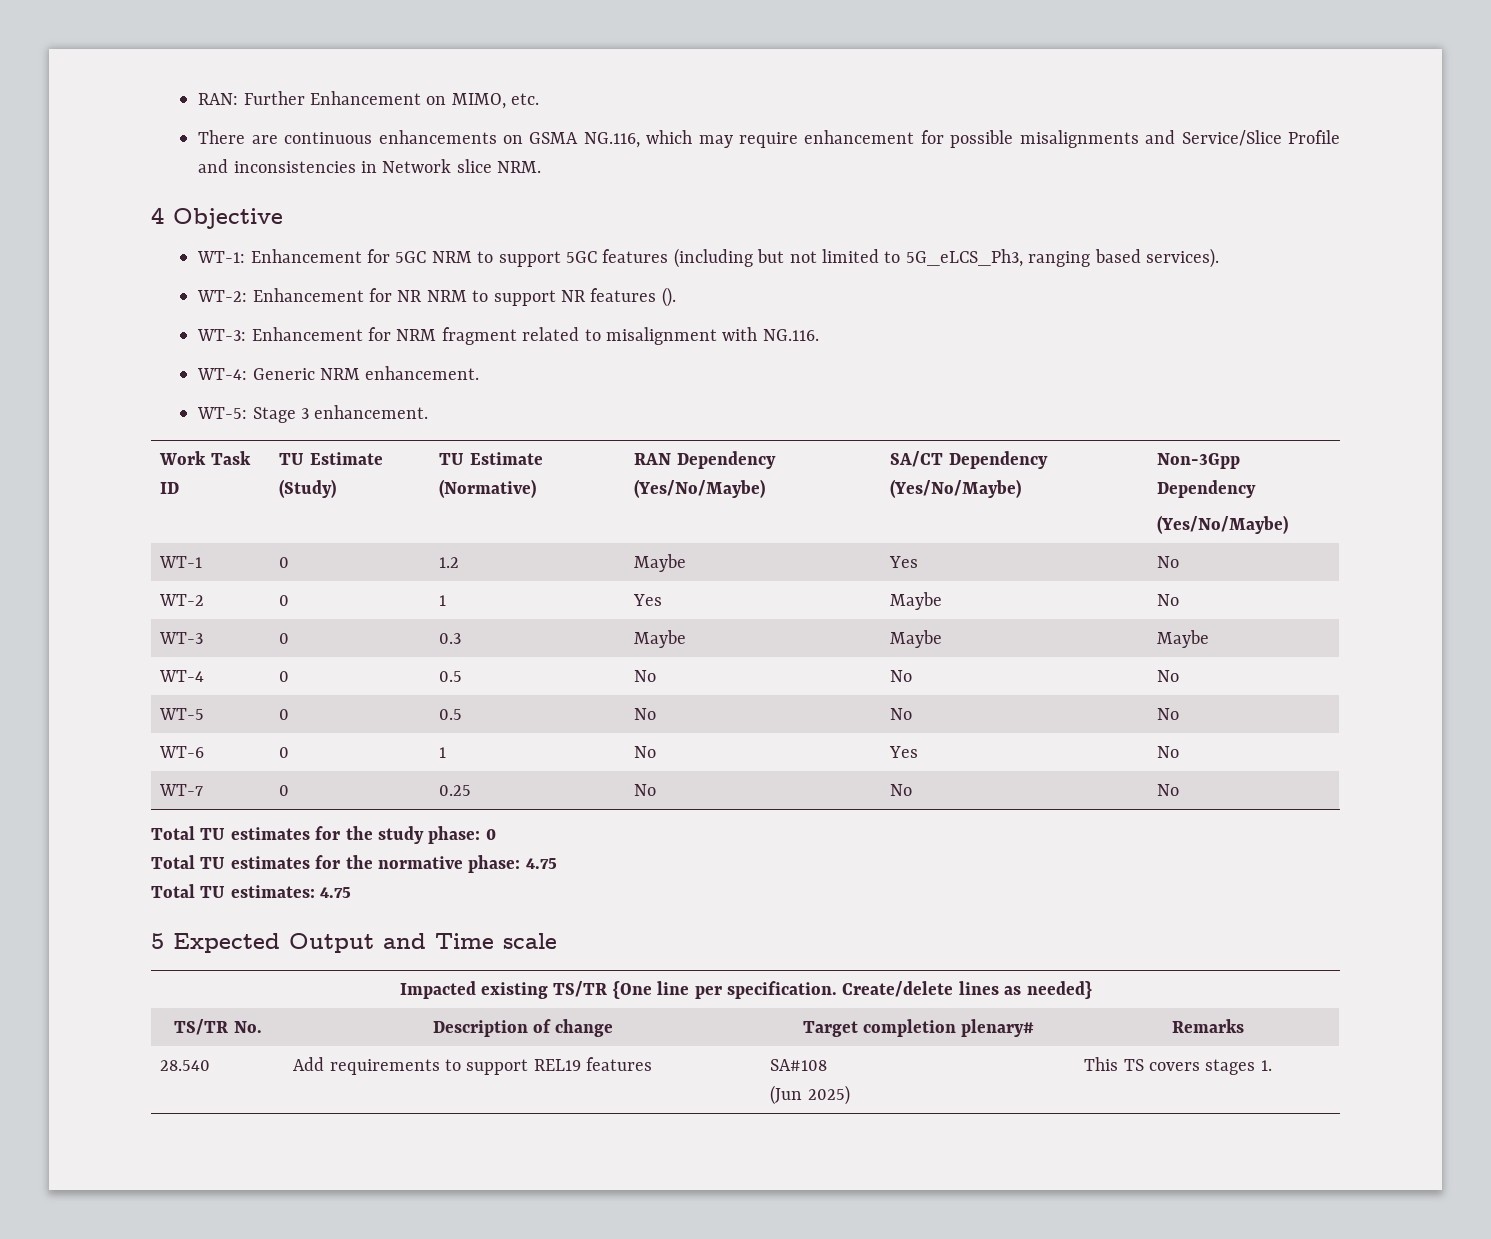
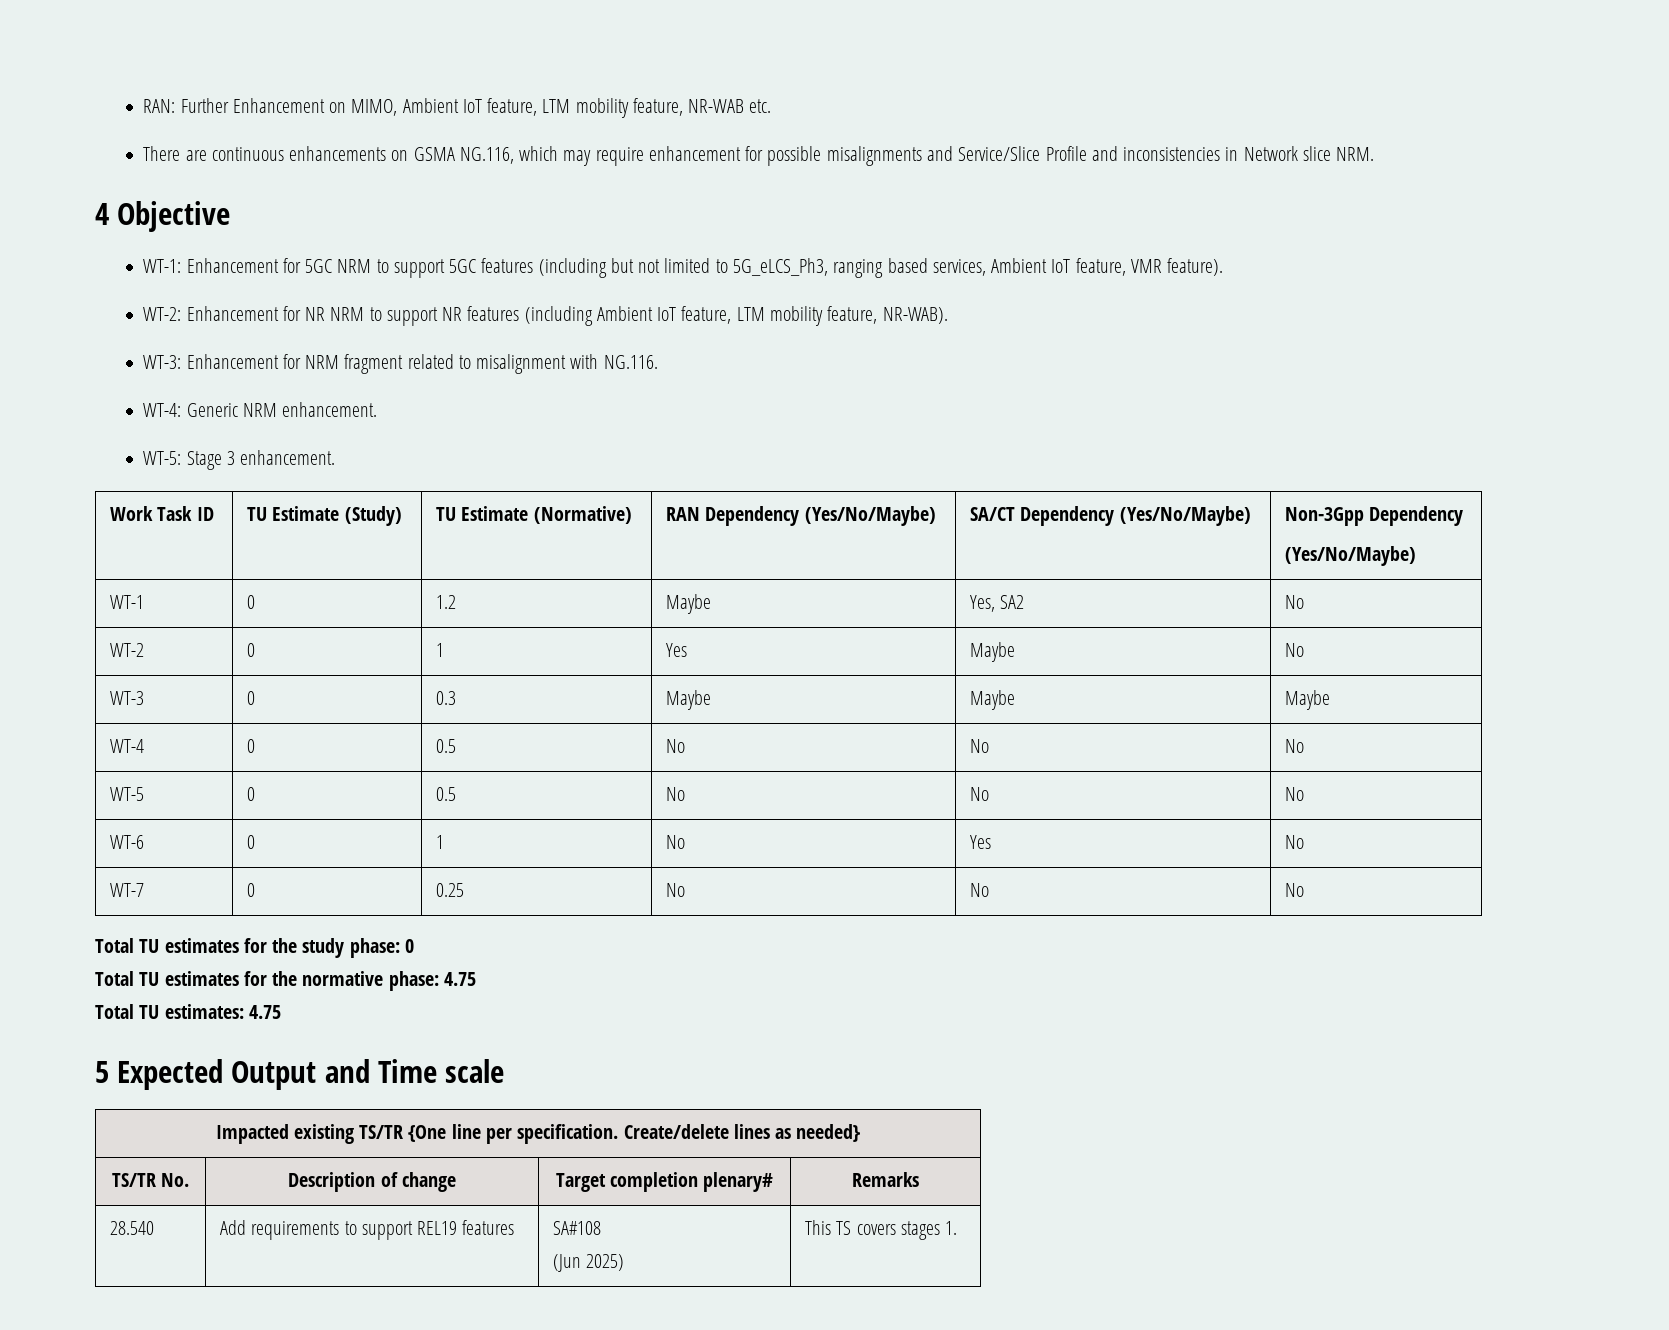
(506, 101) none -> [402,98,745,118] Ambient IoT feature, LTM mobility feature, NR-WAB
[1146,248,1220,268] services). -> [932,258,1224,276] services, Ambient IoT feature, VMR feature).
[661,287,676,307] (). -> [524,306,949,326] (including Ambient IoT feature, LTM mobility feature, NR-WAB).
[889,556,919,568] Yes -> [970,595,1025,612] Yes, SA2

